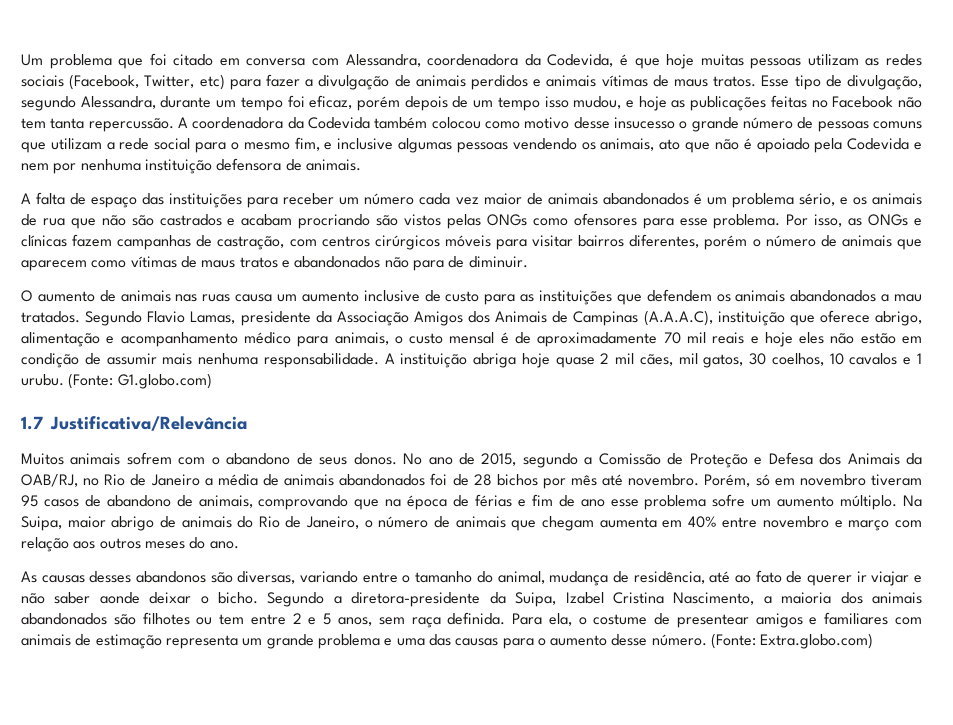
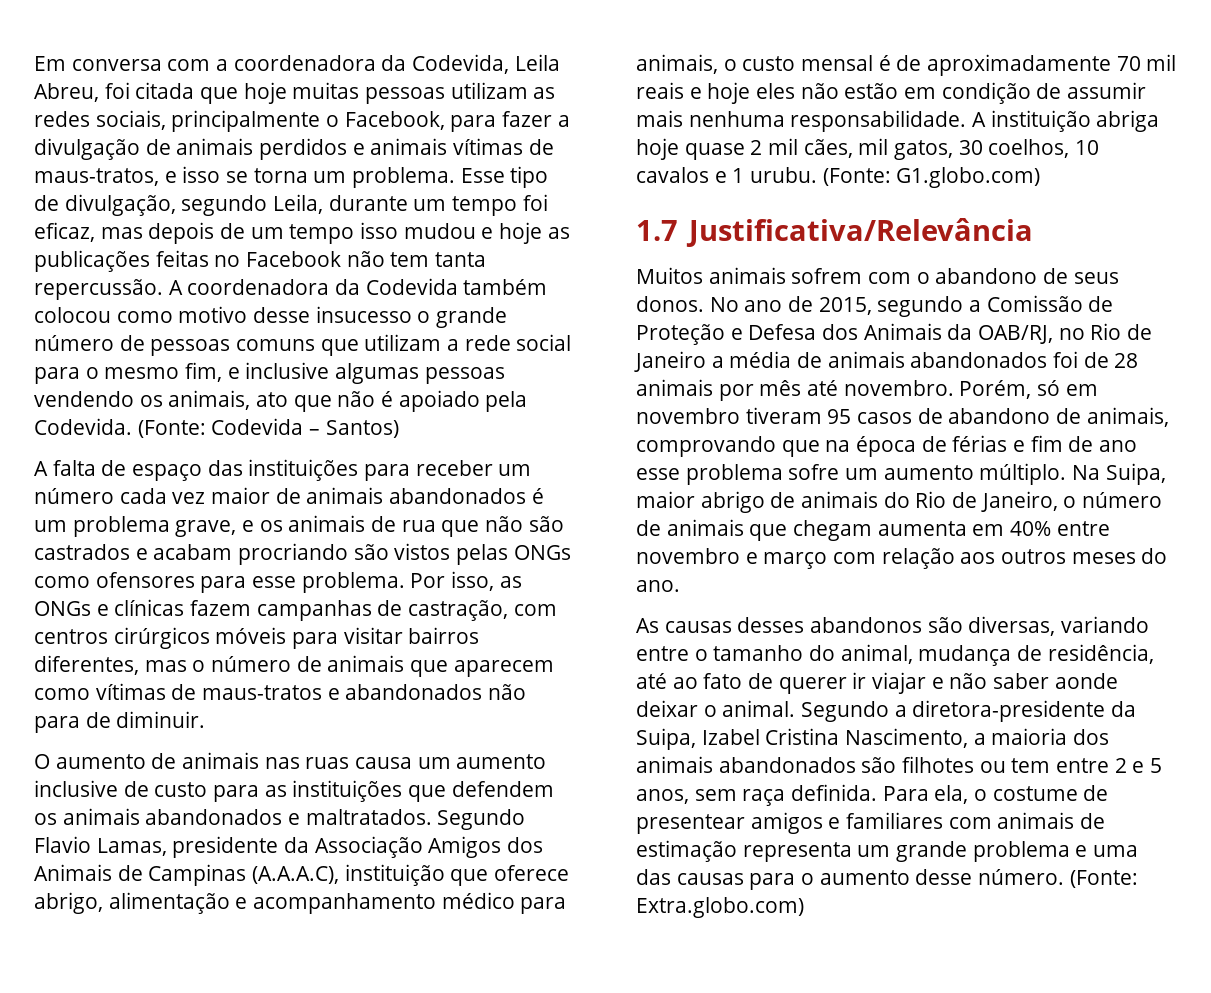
[21,53,240,69] Um problema que foi citado em -> [34,56,66,71] Em
[345,54,421,67] Alessandra, -> [216,59,229,71] a
[619,54,628,66] é -> [514,54,560,71] [34,82,195,102] Leila Abreu, foi citada
[21,74,225,90] sociais (Facebook, Twitter, etc) -> [95,110,445,132] sociais, principalmente o Facebook,
[674,76,757,87] maus tratos. -> [34,166,456,188] maus-tratos, e isso se torna um problema.
[80,96,156,109] Alessandra, -> [273,194,324,214] Leila,
[357,96,401,111] porém -> [100,227,143,239] mas
[573,96,622,109] mudou, -> [403,223,476,239] mudou
[847,138,923,150] [21,158,361,174] Codevida e nem por nenhuma instituição defensora de animais. -> [34,418,399,438] Codevida. (Fonte: Codevida – Santos)
[798,193,835,206] sério, -> [175,520,237,537] grave,
[704,235,748,250] porém -> [144,660,187,672] mas
[201,257,278,268] maus tratos -> [202,685,323,700] maus-tratos
[881,294,923,302] [21,311,80,323] a mau tratados. -> [288,809,432,825] e maltratados.
[496,474,538,486] bichos -> [636,379,713,396] animais
[218,592,259,604] bicho. -> [722,700,796,717] animal.

